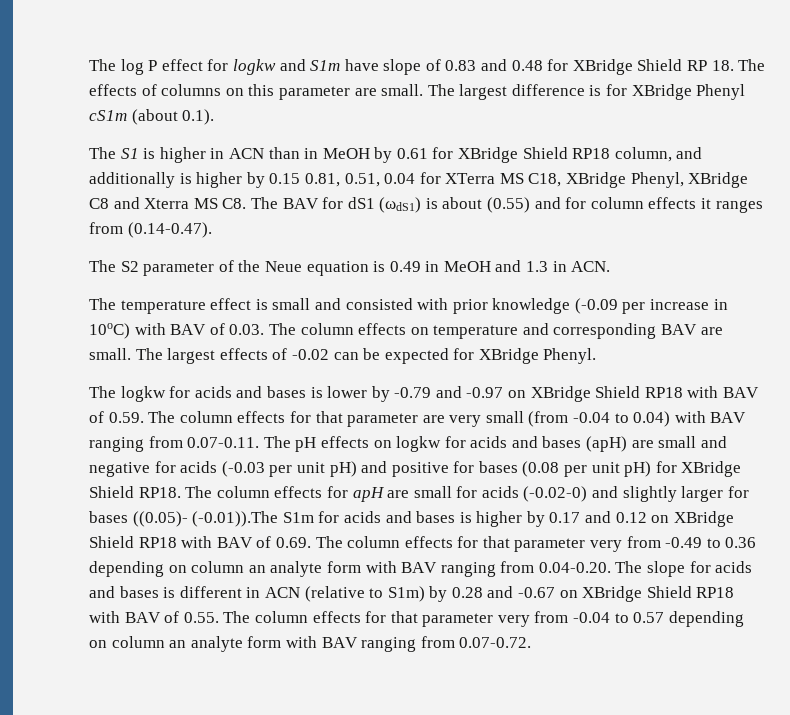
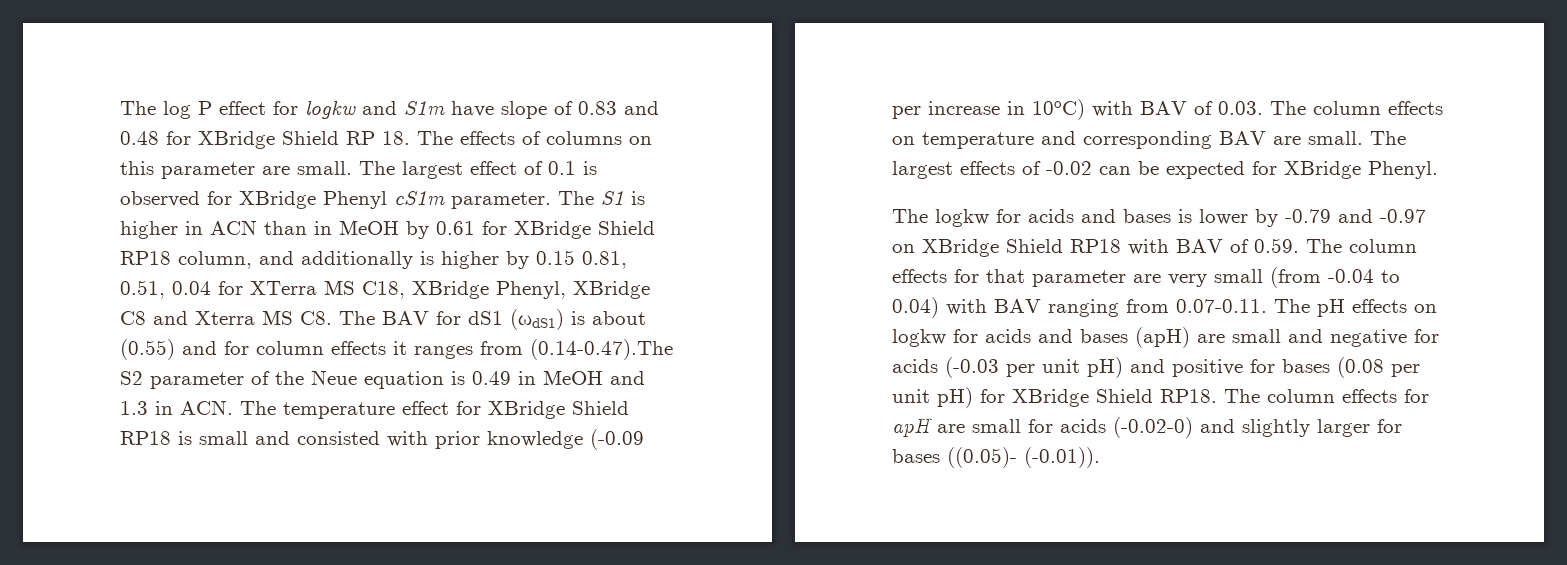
[511,84,602,96] difference is -> [470,161,597,175] [120,191,200,207] effect of 0.1 is observed
[131,109,215,125] (about 0.1). // -> [451,192,551,209] parameter.
[127,222,212,238] [89,260,116,272] (0.14-0.47). // The -> [530,339,673,360] (0.14-0.47).The
(611, 266) // -> (233, 407) none
(252, 304) none -> [456,401,629,419] [120,431,171,445] for XBridge Shield RP18
[192,511,734,527] [89,536,757,552] [89,561,753,577] [89,586,735,602] [89,611,744,627] [89,636,532,652] (-0.01)).The S1m for acids and bases is higher by 0.17 and 0.12 on XBridge Shield RP18 with BAV of 0.69. The column effects for that parameter very from -0.49 to 0.36 depending on column an analyte form with BAV ranging from 0.04-0.20. The slope for acids and bases is different in ACN (relative to S1m) by 0.28 and -0.67 on XBridge Shield RP18 with BAV of 0.55. The column effects for that parameter very from -0.04 to 0.57 depending on column an analyte form with BAV ranging from 0.07-0.72. -> [1024,447,1100,468] (-0.01)).

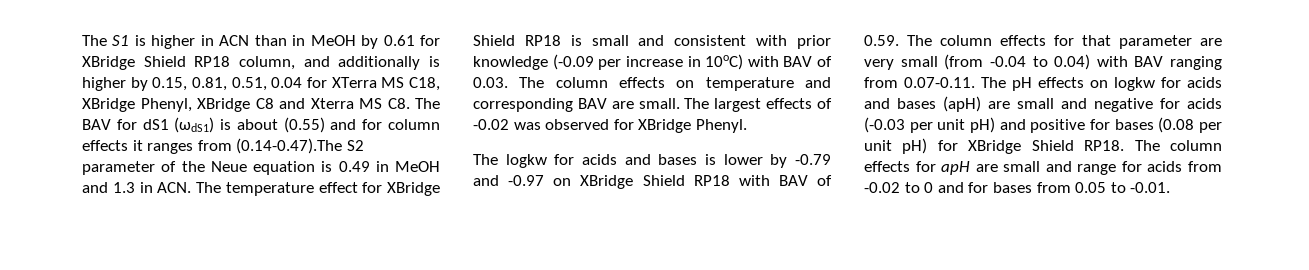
[120,100,659,119] [120,131,652,149] [120,161,597,179] [120,191,594,209] The log P effect for logkw and S1m have slope of 0.83 and 0.48 for XBridge Shield RP 18. The effects of columns on this parameter are small. The largest effect of 0.1 is observed for XBridge Phenyl cS1m parameter. The -> [82,35,107,46] The
[536,250,575,265] 0.15 -> [152,77,188,91] 0.15,
[297,431,380,445] consisted -> [674,35,747,46] consistent
[1099,161,1245,179] can be expected -> [513,119,610,130] was observed
[1028,417,1402,438] [892,447,1100,468] for acids (-0.02-0) and slightly larger for bases ((0.05)- (-0.01)). -> [1045,161,1222,175] [864,182,1171,193] and range for acids from -0.02 to 0 and for bases from 0.05 to -0.01.

